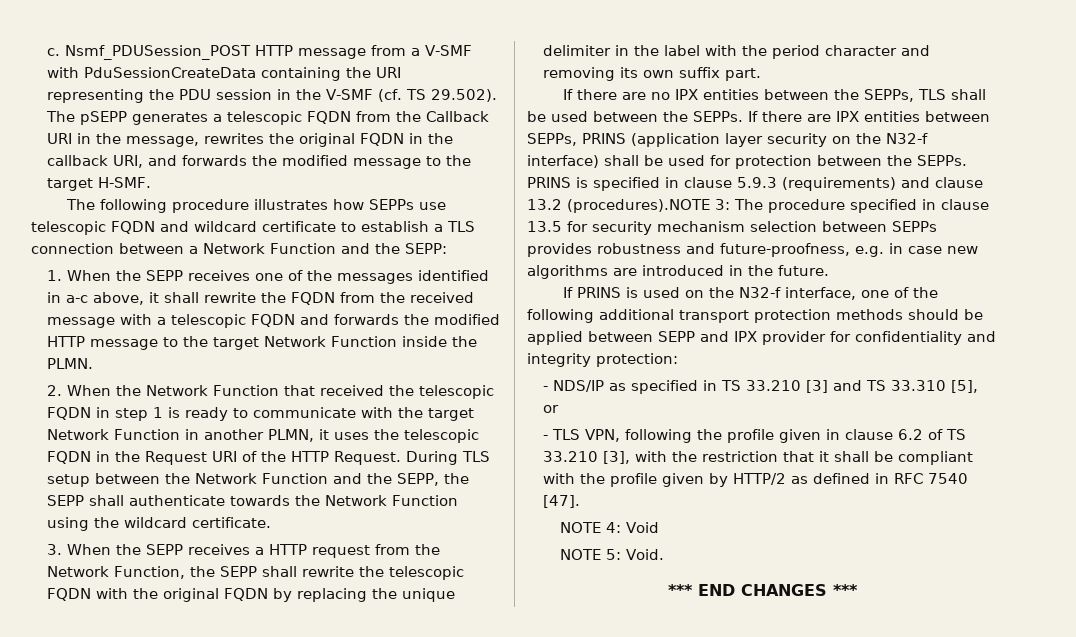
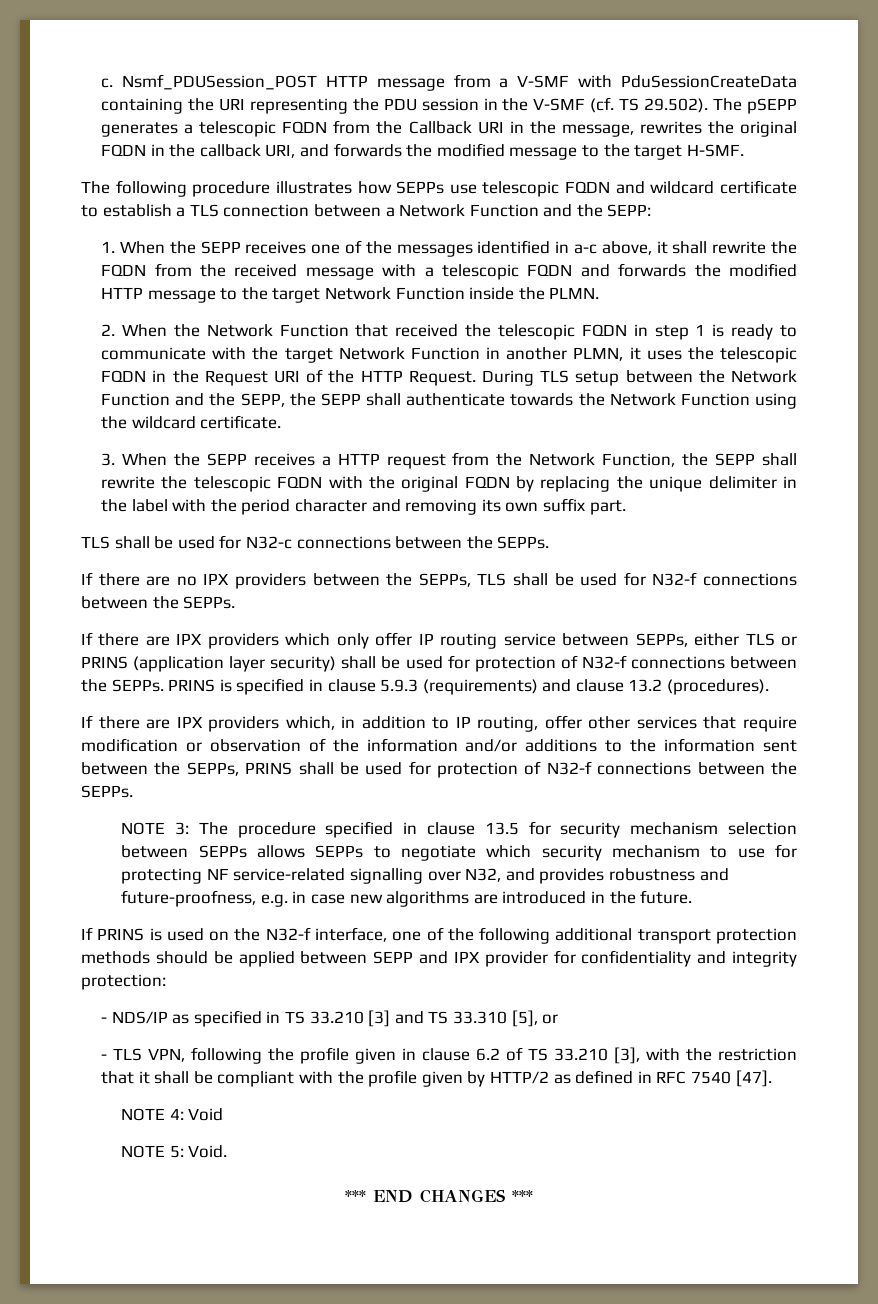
(762, 74) none -> [81,535,550,549] // TLS shall be used for N32-c connections between the SEPPs.
[702,89,759,100] entities -> [234,573,306,589] providers
[593,111,990,122] [527,133,928,147] [527,155,812,169] between the SEPPs. If there are IPX entities between SEPPs, PRINS (application layer security on the N32-f interface) shall be used for protection -> [623,572,798,586] [81,596,236,609] [81,632,797,649] [81,655,725,672] for N32-f connections between the SEPPs. // If there are IPX providers which only offer IP routing service between SEPPs, either TLS or PRINS (application layer security) shall be used for protection of N32-f connections
[567,199,710,213] (procedures).NOTE -> [667,679,770,695] [81,715,797,732] [81,738,797,752] [81,761,797,778] [81,785,133,798] [121,822,166,835] (procedures). // If there are IPX providers which, in addition to IP routing, offer other services that require modification or observation of the information and/or additions to the information sent between the SEPPs, PRINS shall be used for protection of N32-f connections between the SEPPs. // NOTE
(937, 226) none -> [256,844,798,861] [121,868,535,884] allows SEPPs to negotiate which security mechanism to use for protecting NF service-related signalling over N32, and

